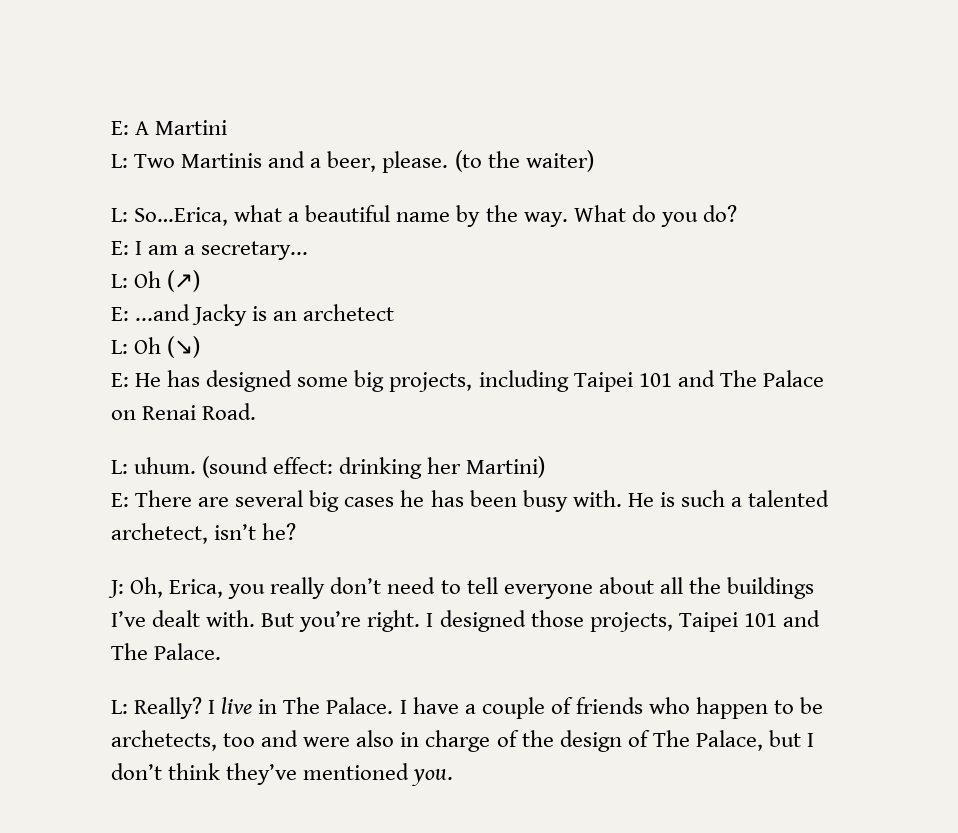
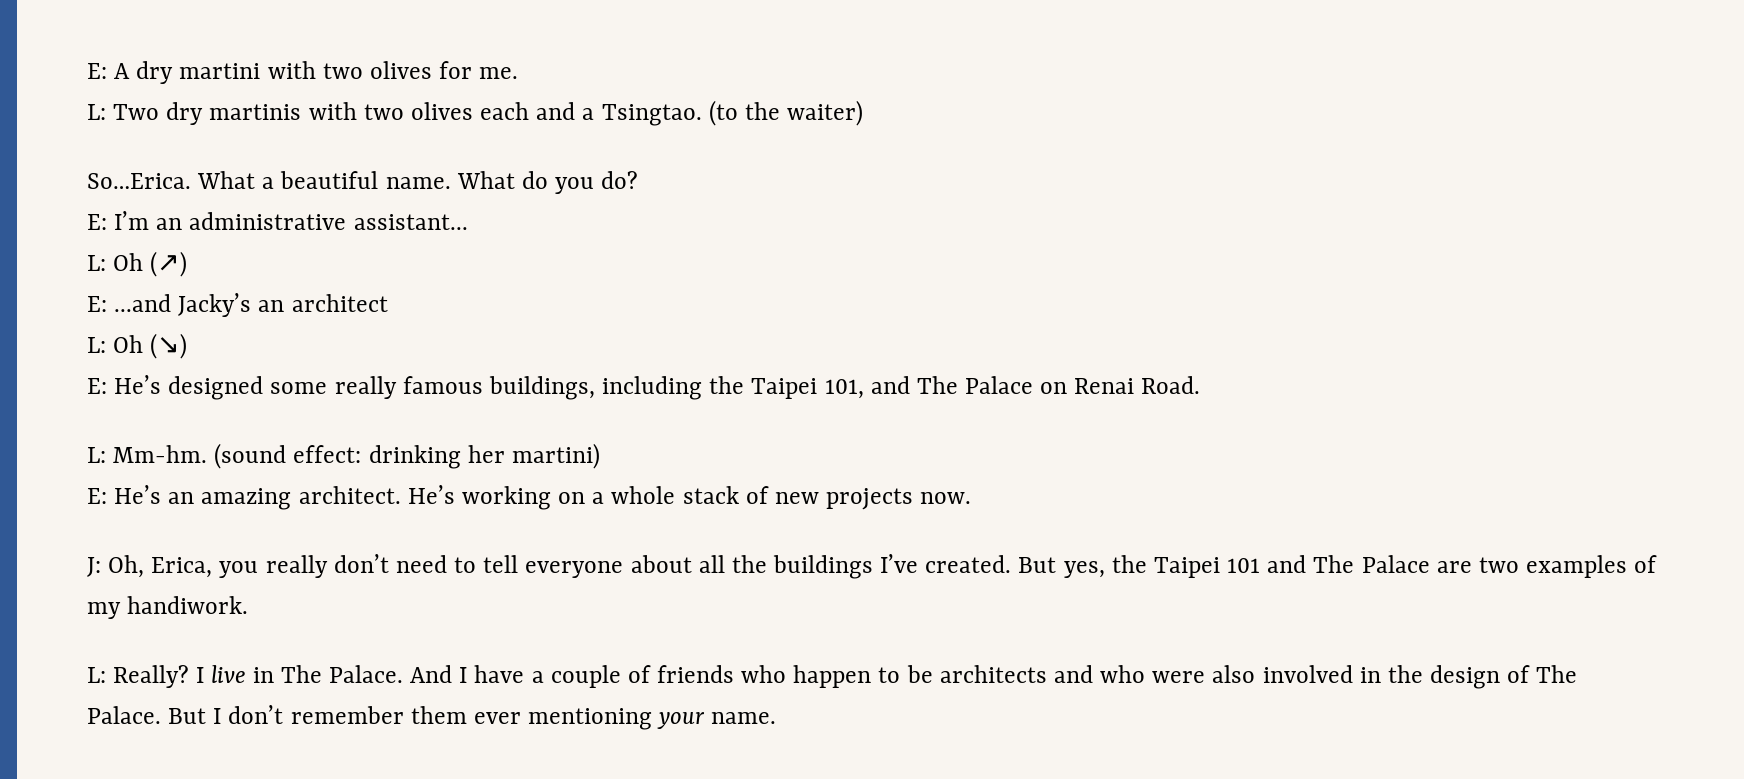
[155,120,228,135] [111,150,594,173] [111,205,568,227] Martini // L: Two Martinis and a beer, please. (to the waiter) // L: So…Erica, what a beautiful name by the way. -> [136,61,519,84] [87,100,864,126] [87,171,451,189] dry martini with two olives for me. // L: Two dry martinis with two olives each and a Tsingtao. (to the waiter) // So…Erica. What a beautiful name.
[135,241,309,260] I am a secretary... -> [114,211,468,230] I’m an administrative assistant...
[192,304,395,326] Jacky is an archetect -> [178,293,388,317] Jacky’s an architect
[135,370,672,392] He has designed some big projects, including Taipei 101 -> [114,375,864,400] He’s designed some really famous buildings, including the Taipei 101,
[134,457,197,474] uhum. -> [113,445,208,463] Mm-hm.
[466,456,546,478] [111,490,830,512] [111,523,297,544] Martini) // E: There are several big cases he has been busy with. He is such a talented archetect, isn’t he? -> [511,443,600,469] [87,485,972,510] martini) // E: He’s an amazing architect. He’s working on a whole stack of new projects now.
[152,610,820,632] [111,643,222,660] dealt with. But you’re right. I designed those projects, Taipei 101 and The Palace. -> [925,555,1658,578] [87,596,249,619] created. But yes, the Taipei 101 and The Palace are two examples of my handiwork.
(394, 705) none -> [410,665,453,683] And
[111,730,815,752] [111,763,454,786] archetects, too and were also in charge of the design of The Palace, but I don’t think they’ve mentioned you. -> [939,665,1578,689] [87,705,777,730] architects and who were also involved in the design of The Palace. But I don’t remember them ever mentioning your name.

